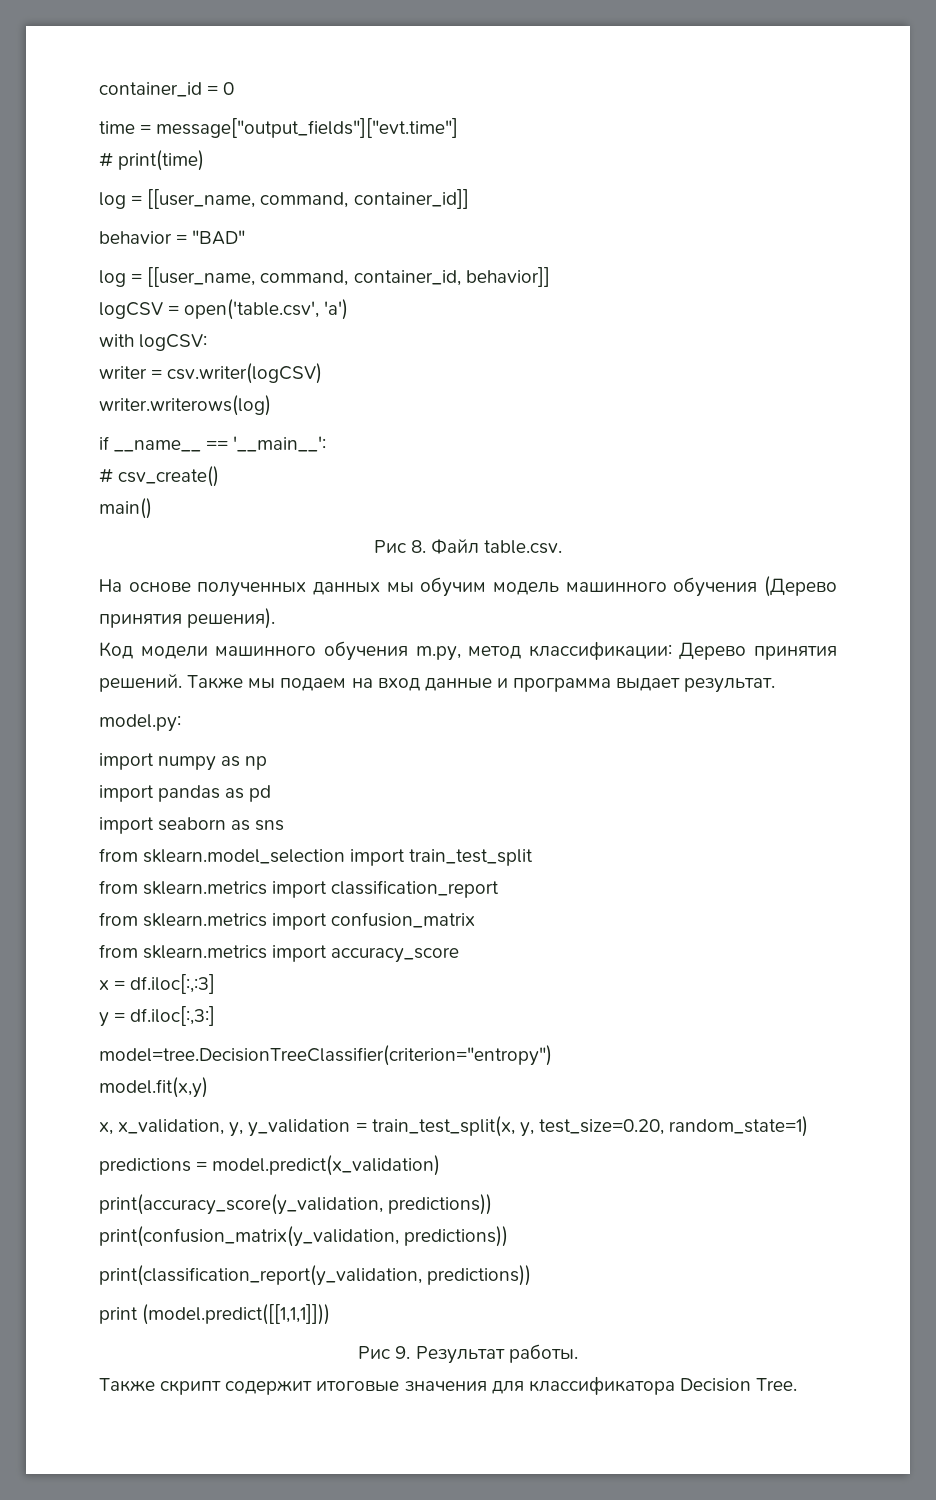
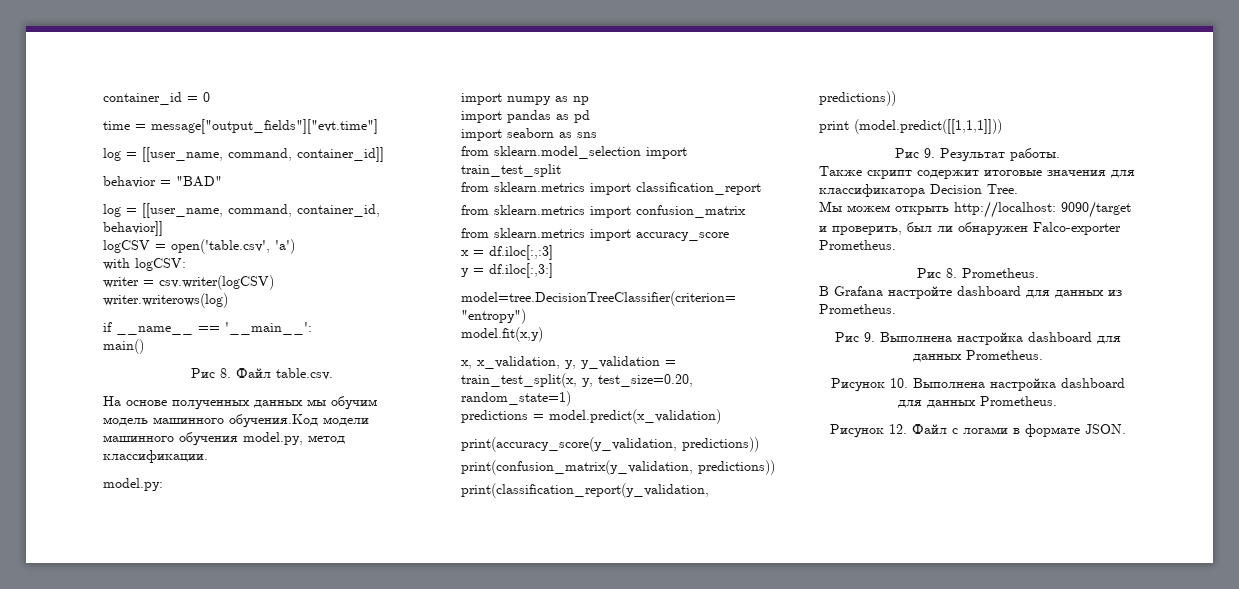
[99,150,205,171] // # print(time) -> (378, 126) none
[99,466,220,487] // # csv_create() -> (312, 328) none
[673,576,837,597] [99,608,276,629] [99,641,837,661] [99,674,776,693] обучения (Дерево принятия решения). // Код модели машинного обучения m.py, метод классификации: Дерево принятия решений. Также мы подаем на вход данные и программа выдает результат. -> [229,414,369,428] [103,432,345,446] [103,450,208,463] обучения.Код модели машинного обучения model.py, метод классификации.
(798, 1384) none -> [819,201,1131,218] [819,222,1121,236] [819,240,896,250] [916,268,1039,278] [819,286,1122,299] [819,304,896,314] [834,332,1121,345] [912,350,1043,362] [830,378,1125,392] [898,396,1057,408] [829,424,1126,438] // Мы можем открыть http://localhost: 9090/target и проверить, был ли обнаружен Falco-exporter Prometheus. // Рис 8. Prometheus. // В Grafana настройте dashboard для данных из Prometheus. // Рис 9. Выполнена настройка dashboard для данных Prometheus. // Рисунок 10. Выполнена настройка dashboard для данных Prometheus. // Рисунок 12. Файл с логами в формате JSON.

